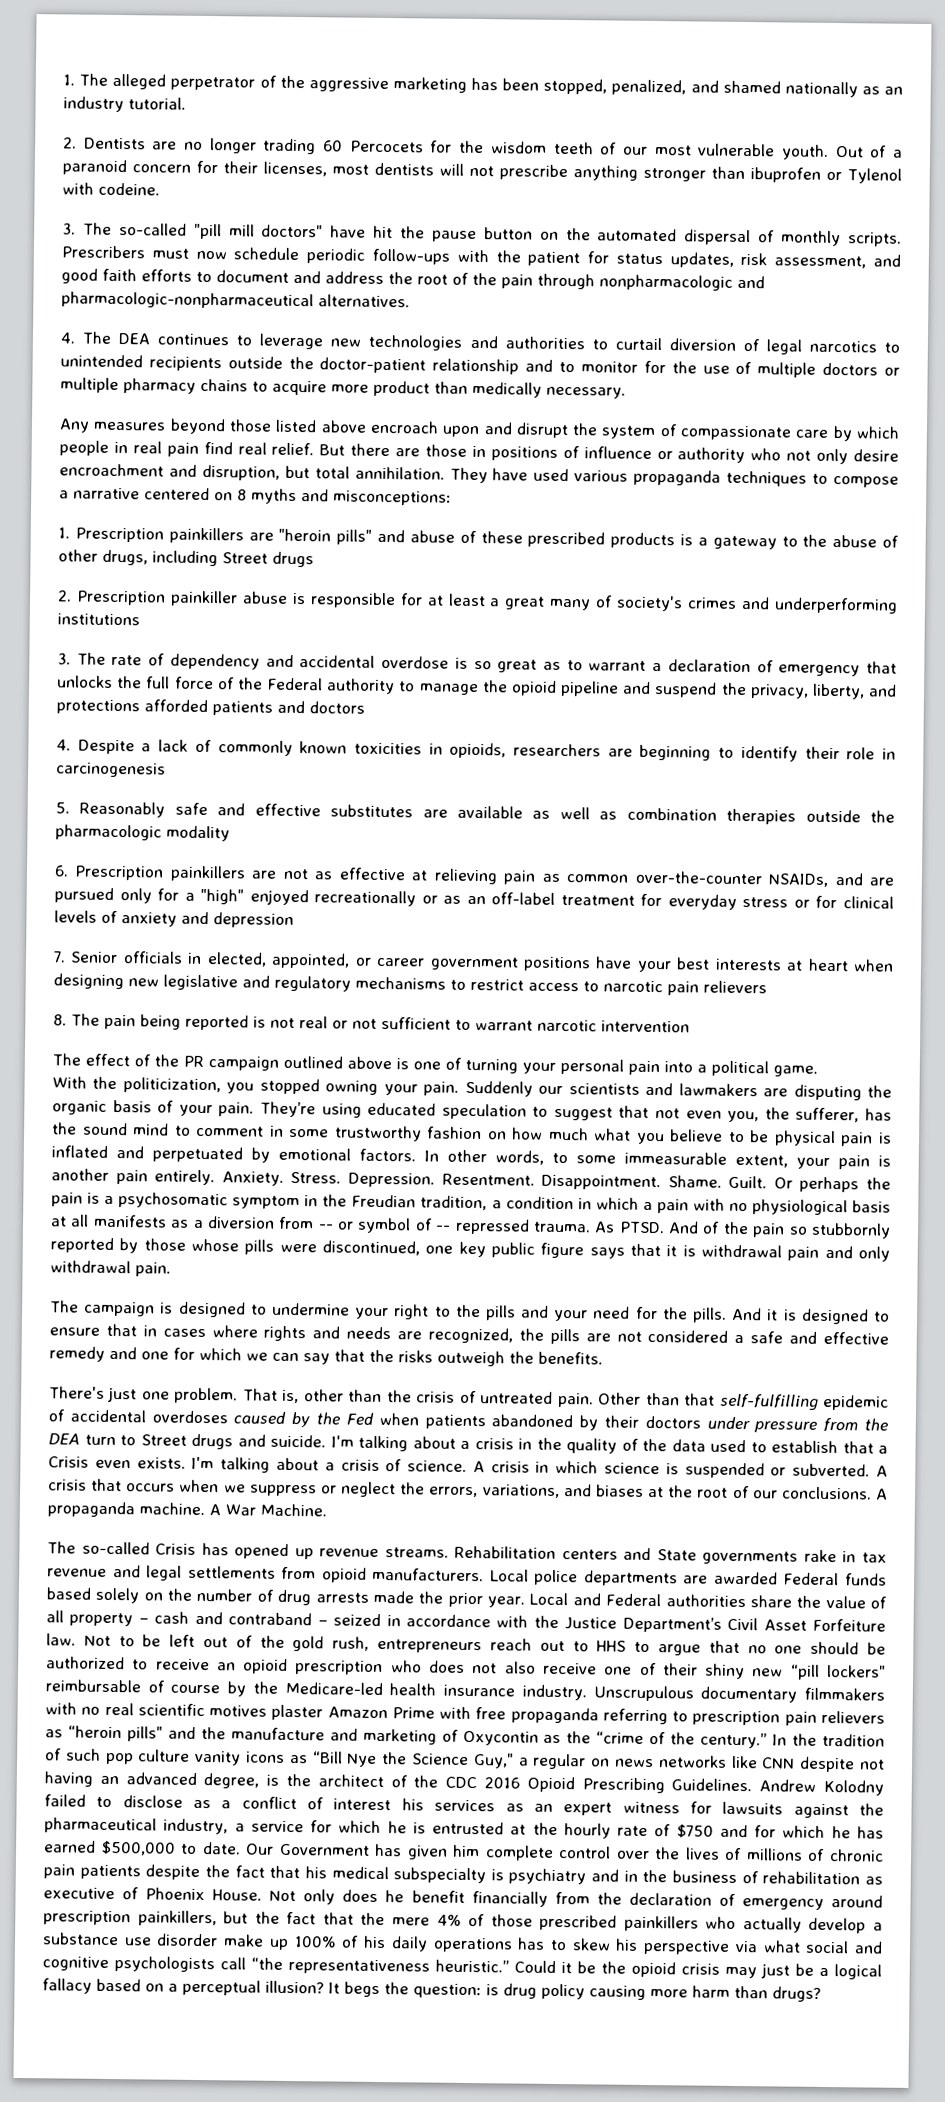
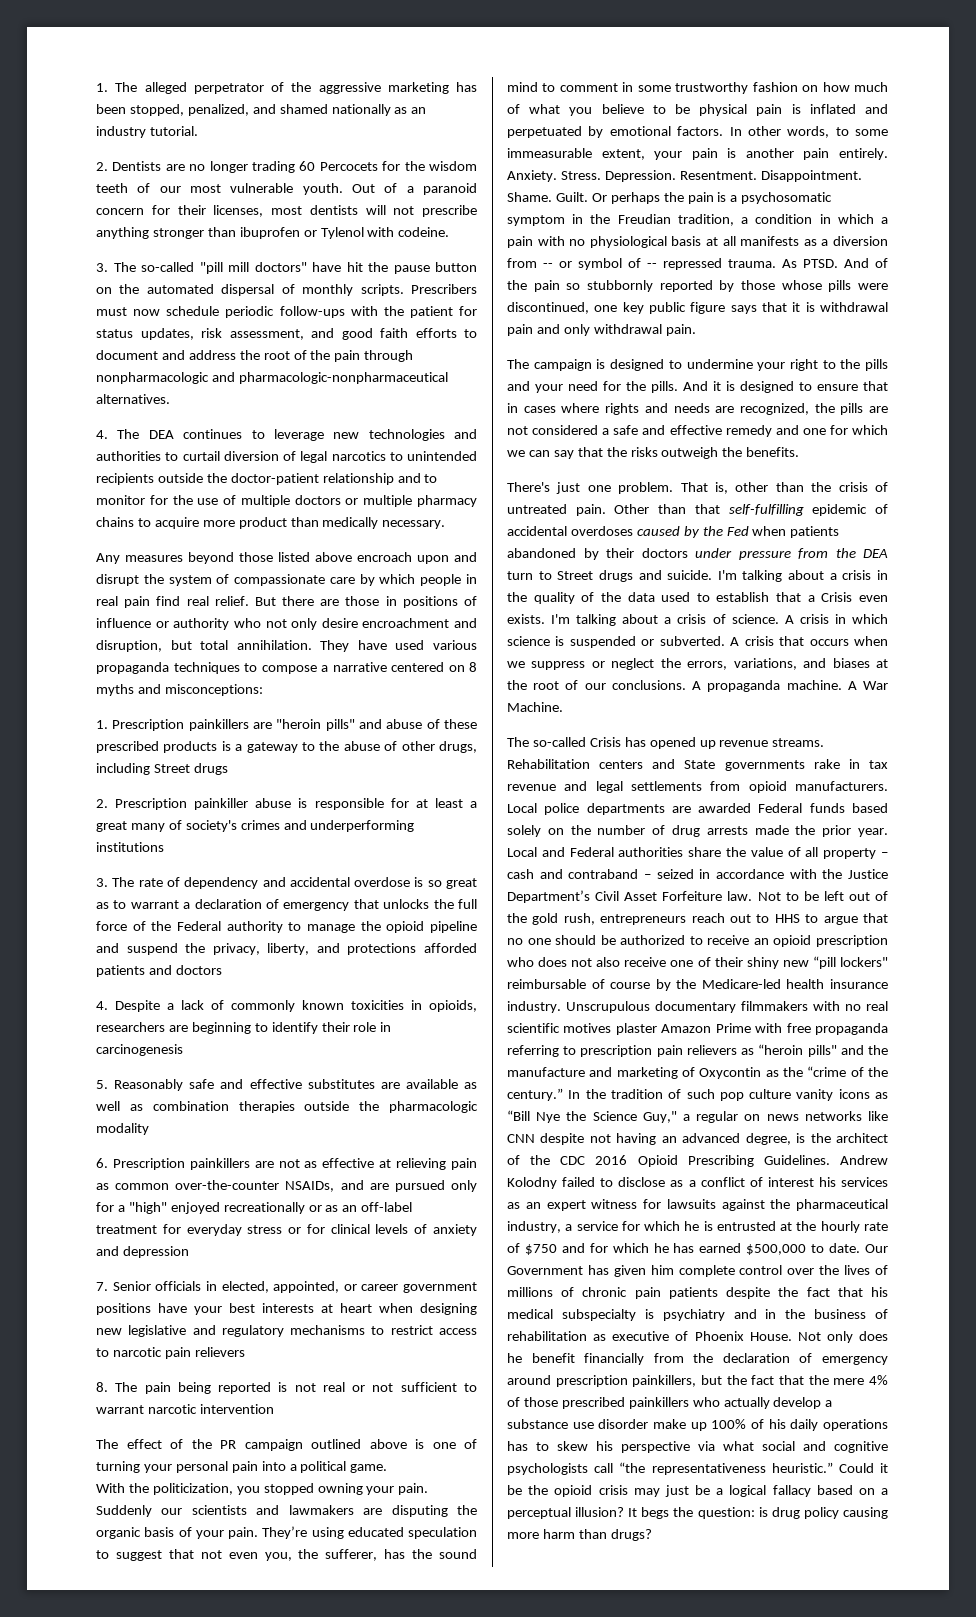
(589, 1134) none -> [507,104,520,114] of

